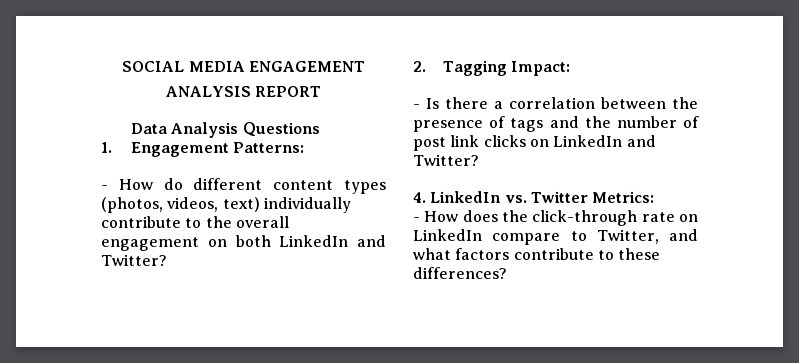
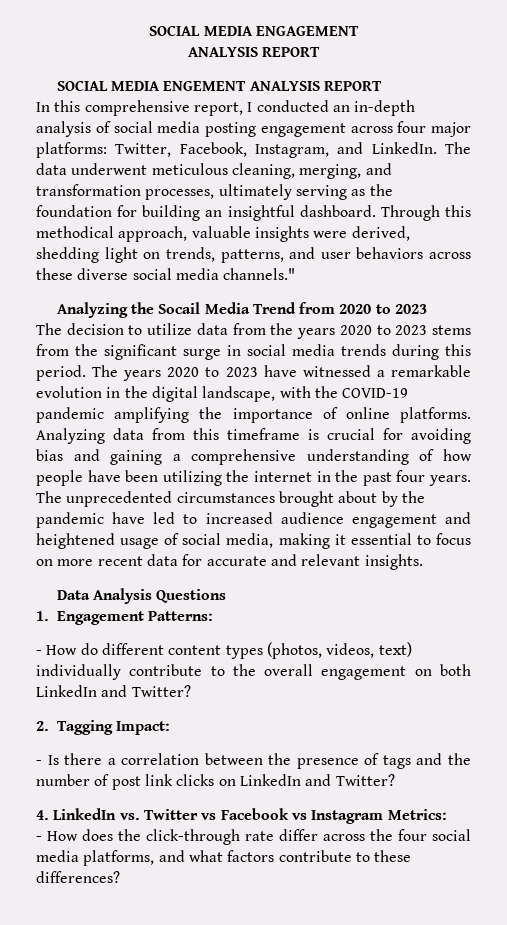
(322, 91) none -> [56,80,382,91] [36,100,416,116] [36,121,471,137] [36,142,471,158] [36,163,392,179] [36,184,393,200] [36,205,472,221] [36,226,410,242] [36,247,471,263] [36,268,296,280] [56,302,428,318] [36,323,472,339] [36,344,471,360] [36,365,471,381] [36,386,409,402] [36,407,472,423] [36,428,471,444] [36,449,472,465] [36,470,472,486] [36,491,425,507] [36,512,471,528] [36,533,471,549] [36,554,423,570] // SOCIAL MEDIA ENGEMENT ANALYSIS REPORT // In this comprehensive report, I conducted an in-depth analysis of social media posting engagement across four major platforms: Twitter, Facebook, Instagram, and LinkedIn. The data underwent meticulous cleaning, merging, and transformation processes, ultimately serving as the foundation for building an insightful dashboard. Through this methodical approach, valuable insights were derived, shedding light on trends, patterns, and user behaviors across these diverse social media channels." // Analyzing the Socail Media Trend from 2020 to 2023 // The decision to utilize data from the years 2020 to 2023 stems from the significant surge in social media trends during this period. The years 2020 to 2023 have witnessed a remarkable evolution in the digital landscape, with the COVID-19 pandemic amplifying the importance of online platforms. Analyzing data from this timeframe is crucial for avoiding bias and gaining a comprehensive understanding of how people have been utilizing the internet in the past four years. The unprecedented circumstances brought about by the pandemic have led to increased audience engagement and heightened usage of social media, making it essential to focus on more recent data for accurate and relevant insights.
(588, 197) none -> [201,808,384,824] vs Facebook vs Instagram
[679,214,698,222] [413,229,659,245] on LinkedIn compare to Twitter, -> [279,829,471,841] [36,850,155,866] differ across the four social media platforms,

